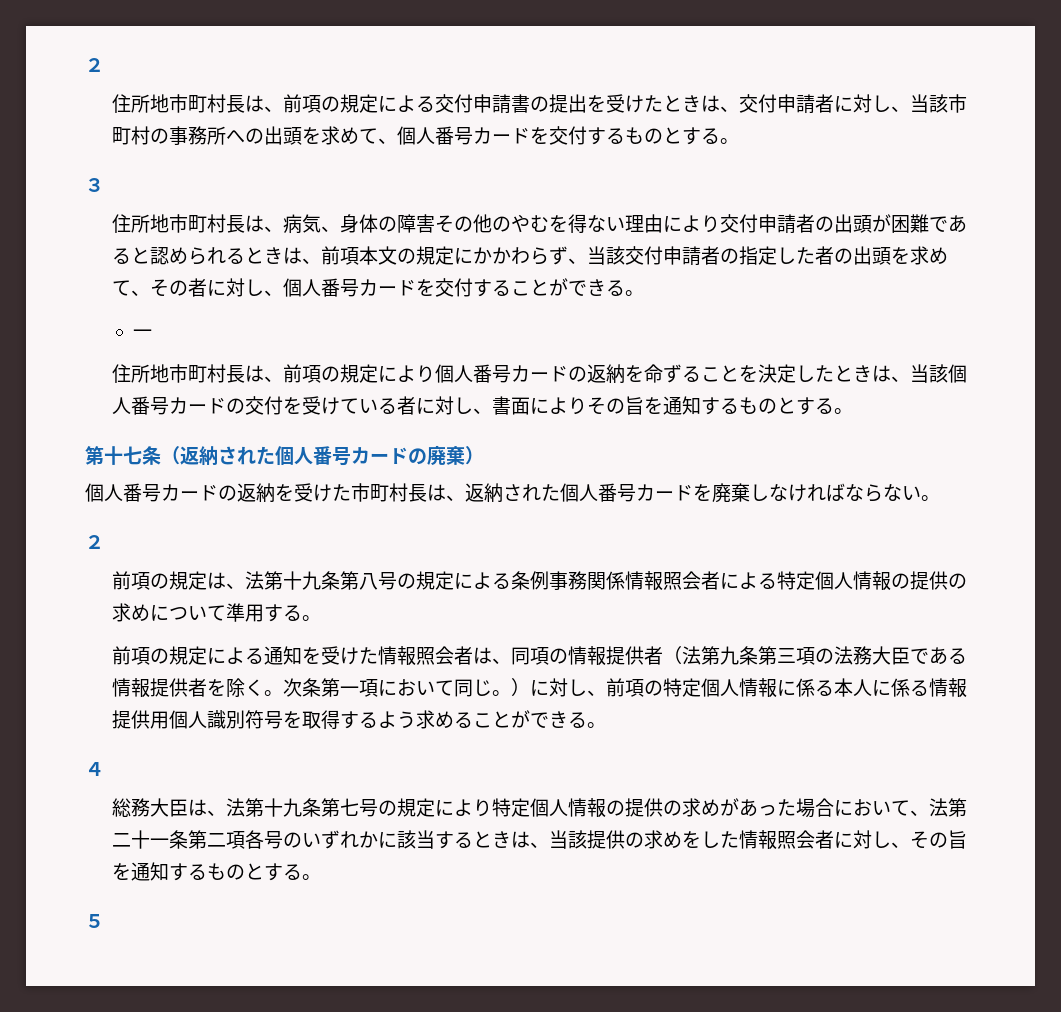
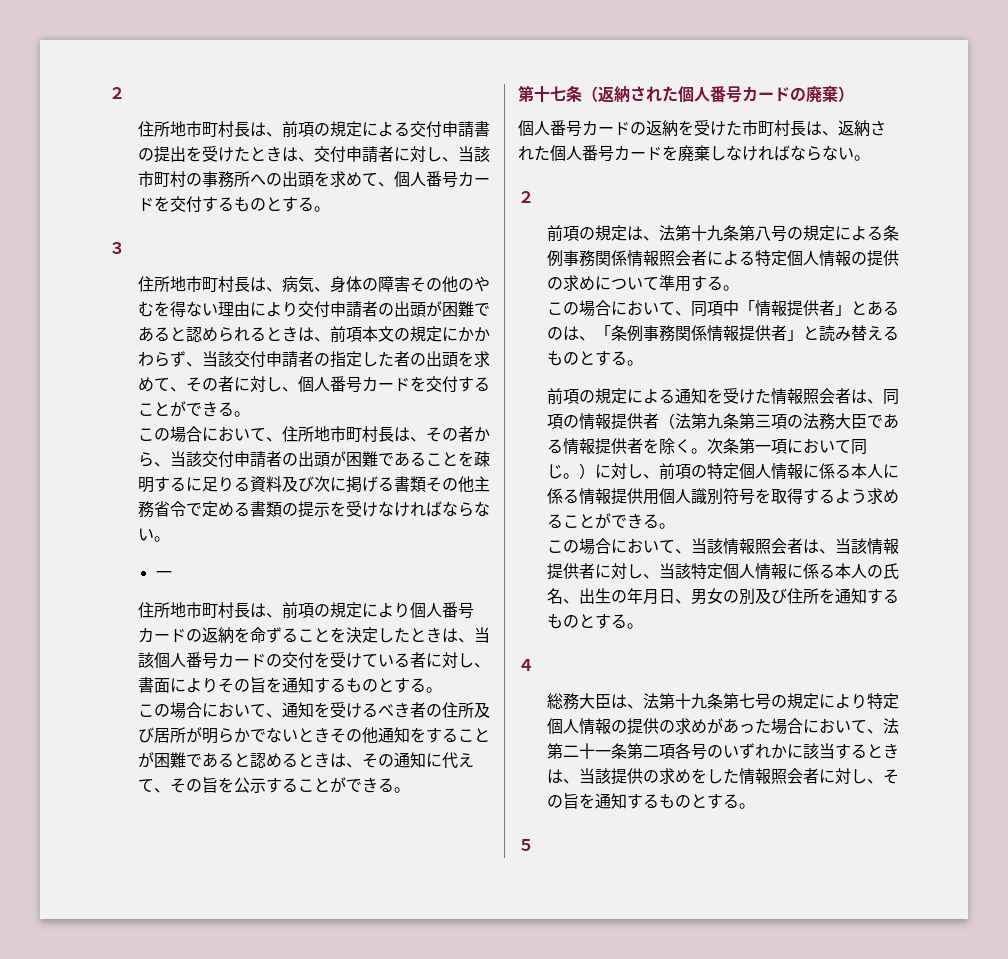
(644, 293) none -> [137,426,490,443] [137,451,490,468] [137,476,490,493] [137,501,490,518] [137,528,170,542] // この場合において、住所地市町村長は、その者から、当該交付申請者の出頭が困難であることを疎明するに足りる資料及び次に掲げる書類その他主務省令で定める書類の提示を受けなければならない。
(853, 411) none -> [137,702,490,719] [137,727,490,744] [137,752,474,769] [137,777,410,793] // この場合において、通知を受けるべき者の住所及び居所が明らかでないときその他通知をすることが困難であると認めるときは、その通知に代えて、その旨を公示することができる。
(321, 618) none -> [546,300,899,317] [546,325,899,342] [546,350,643,366] // この場合において、同項中「情報提供者」とあるのは、「条例事務関係情報提供者」と読み替えるものとする。
(606, 725) none -> [546,538,899,555] [546,563,899,580] [546,588,899,605] [546,613,643,629] // この場合において、当該情報照会者は、当該情報提供者に対し、当該特定個人情報に係る本人の氏名、出生の年月日、男女の別及び住所を通知するものとする。

